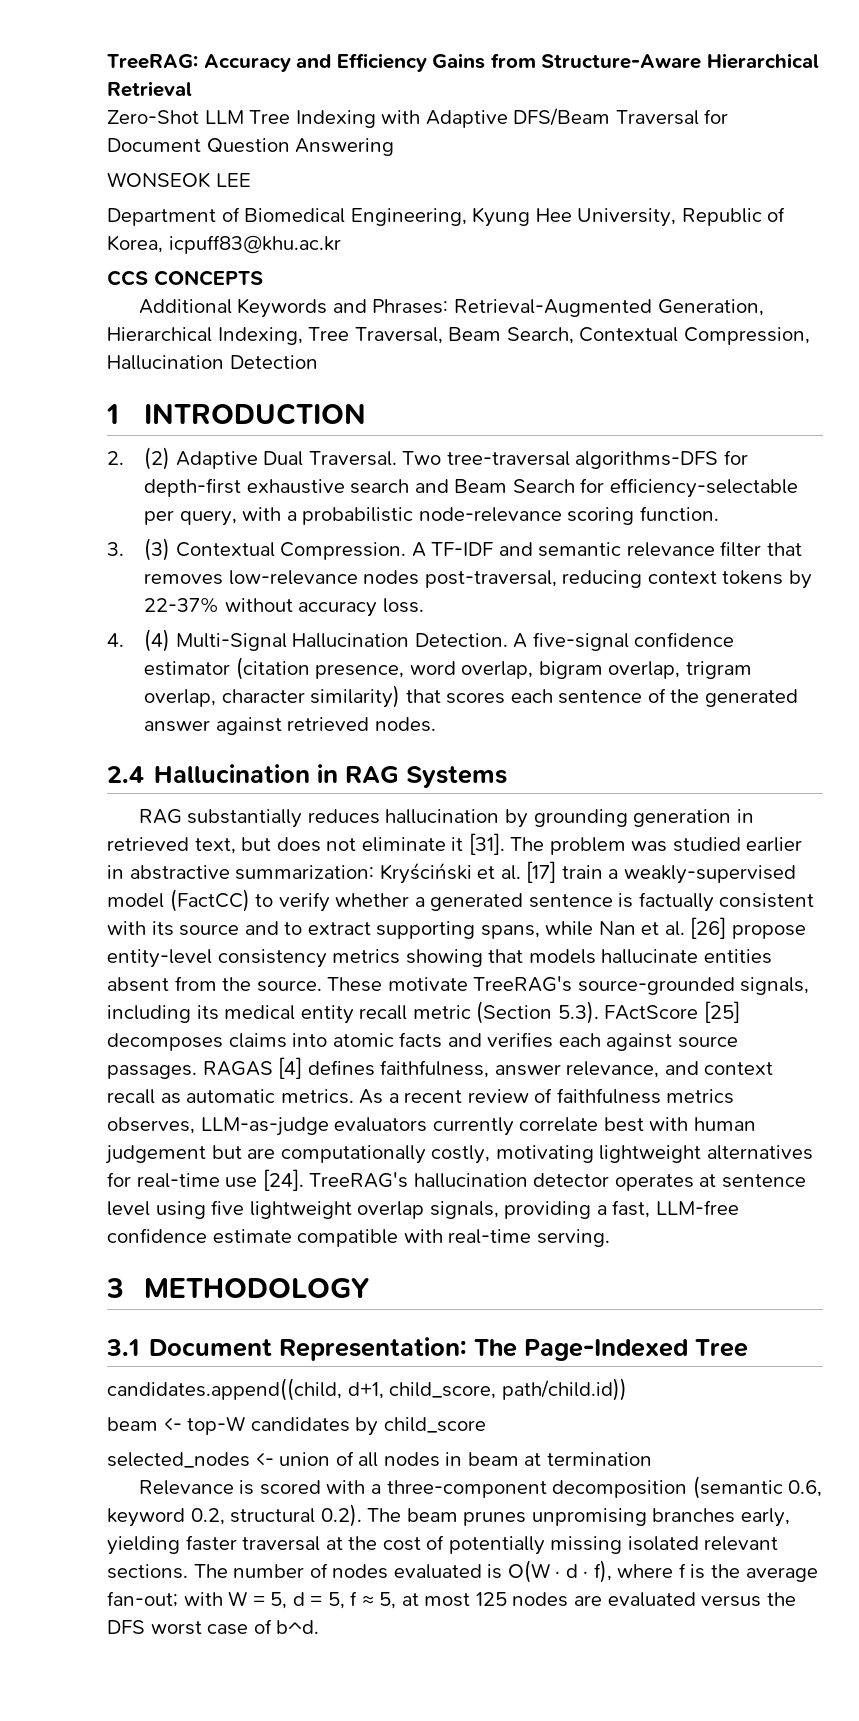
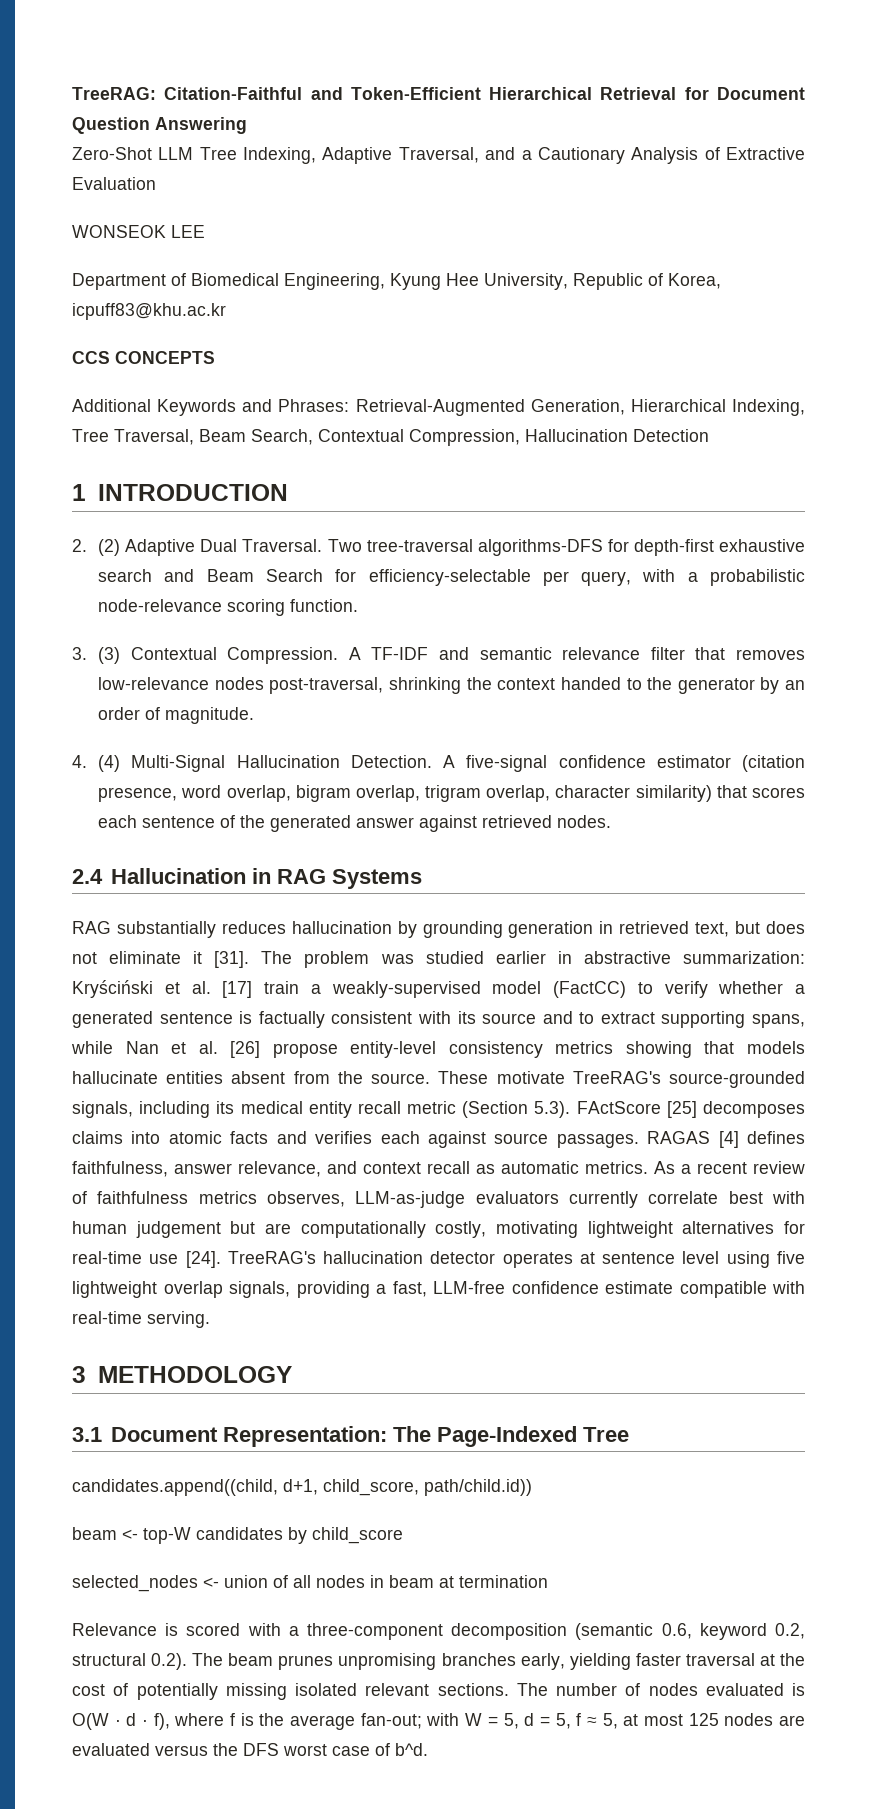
[203,53,819,72] [107,81,192,97] [107,108,729,128] [107,138,395,156] Accuracy and Efficiency Gains from Structure-Aware Hierarchical Retrieval // Zero-Shot LLM Tree Indexing with Adaptive DFS/Beam Traversal for Document Question Answering -> [164,87,806,100] [72,117,247,134] [72,147,806,164] [72,177,156,190] Citation-Faithful and Token-Efficient Hierarchical Retrieval for Document Question Answering // Zero-Shot LLM Tree Indexing, Adaptive Traversal, and a Cautionary Analysis of Extractive Evaluation
[562,570,812,589] [144,597,424,617] reducing context tokens by 22-37% without accuracy loss. -> [388,677,806,694] [98,707,255,724] shrinking the context handed to the generator by an order of magnitude.

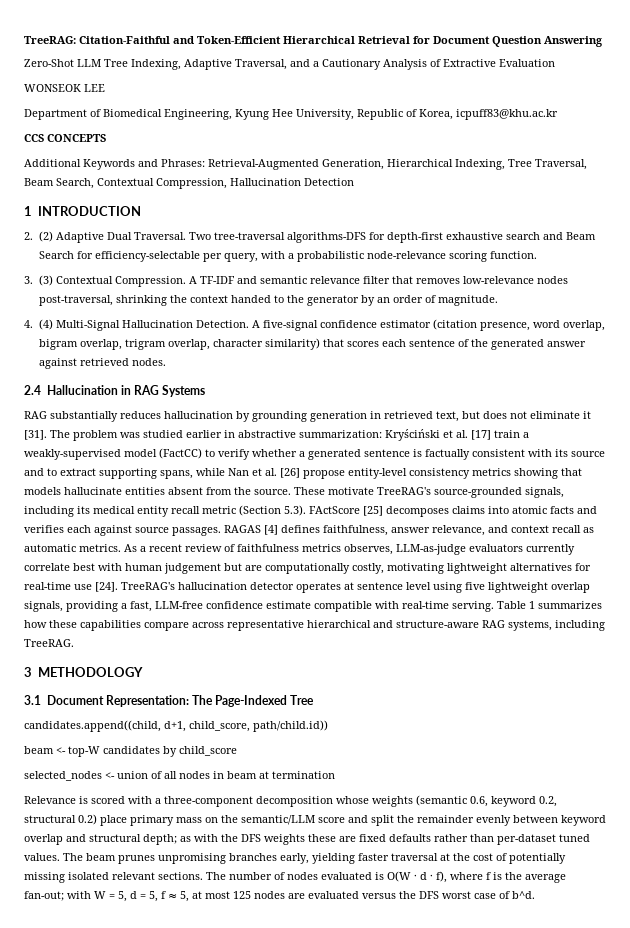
(210, 1319) none -> [497,601,602,609] [24,620,605,631] [24,639,74,647] Table 1 summarizes how these capabilities compare across representative hierarchical and structure-aware RAG systems, including TreeRAG.
(568, 1631) none -> [336,796,413,807] whose weights
[151,1653,188,1670] 0.2). -> [78,814,606,826] [24,834,590,845] [24,853,60,861] 0.2) place primary mass on the semantic/LLM score and split the remainder evenly between keyword overlap and structural depth; as with the DFS weights these are fixed defaults rather than per-dataset tuned values.

